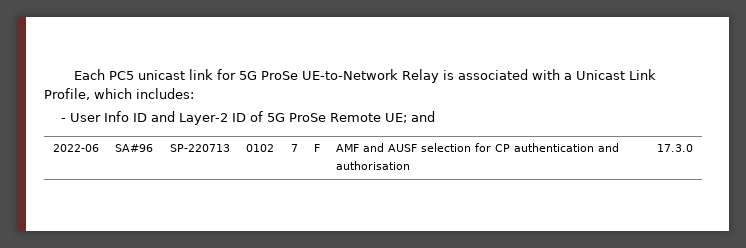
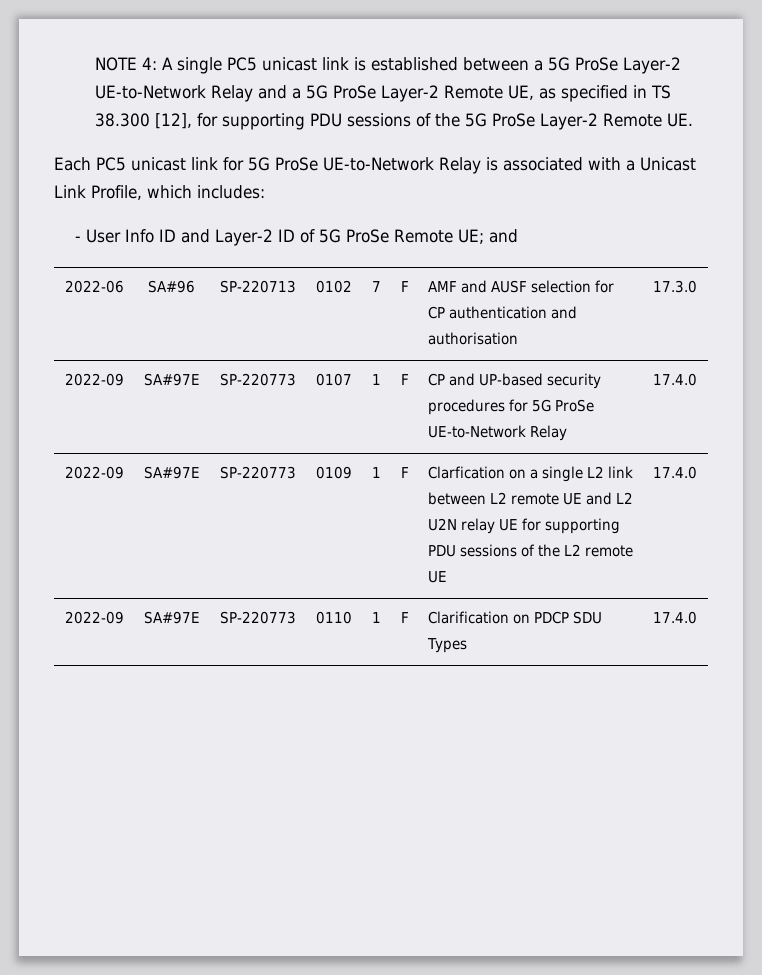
(73, 74) none -> [95,57,682,74] [95,85,672,102] [95,113,694,130] NOTE 4: A single PC5 unicast link is established between a 5G ProSe Layer-2 UE-to-Network Relay and a 5G ProSe Layer-2 Remote UE, as specified in TS 38.300 [12], for supporting PDU sessions of the 5G ProSe Layer-2 Remote UE. //
(693, 148) none -> [64,373,124,386] [143,373,200,386] [219,373,296,386] [315,373,352,386] [371,374,381,385] [400,374,409,385] [427,373,601,389] [427,399,594,415] [427,425,567,441] [653,373,697,386] [64,466,124,479] [143,466,200,479] [219,466,296,479] [315,466,352,479] [371,467,381,478] [400,467,409,478] [427,466,633,482] [427,492,633,505] [427,518,620,534] [427,544,633,557] [427,571,447,583] [653,466,697,479] [64,611,124,624] [143,611,200,624] [219,611,296,624] [315,611,352,624] [371,612,381,623] [400,612,409,623] [427,611,602,624] [426,638,468,653] [653,611,697,624] // 2022-09 | SA#97E | SP-220773 | 0107 | 1 | F | CP and UP-based security procedures for 5G ProSe UE-to-Network Relay | 17.4.0 // 2022-09 | SA#97E | SP-220773 | 0109 | 1 | F | Clarfication on a single L2 link between L2 remote UE and L2 U2N relay UE for supporting PDU sessions of the L2 remote UE | 17.4.0 // 2022-09 | SA#97E | SP-220773 | 0110 | 1 | F | Clarification on PDCP SDU Types | 17.4.0

